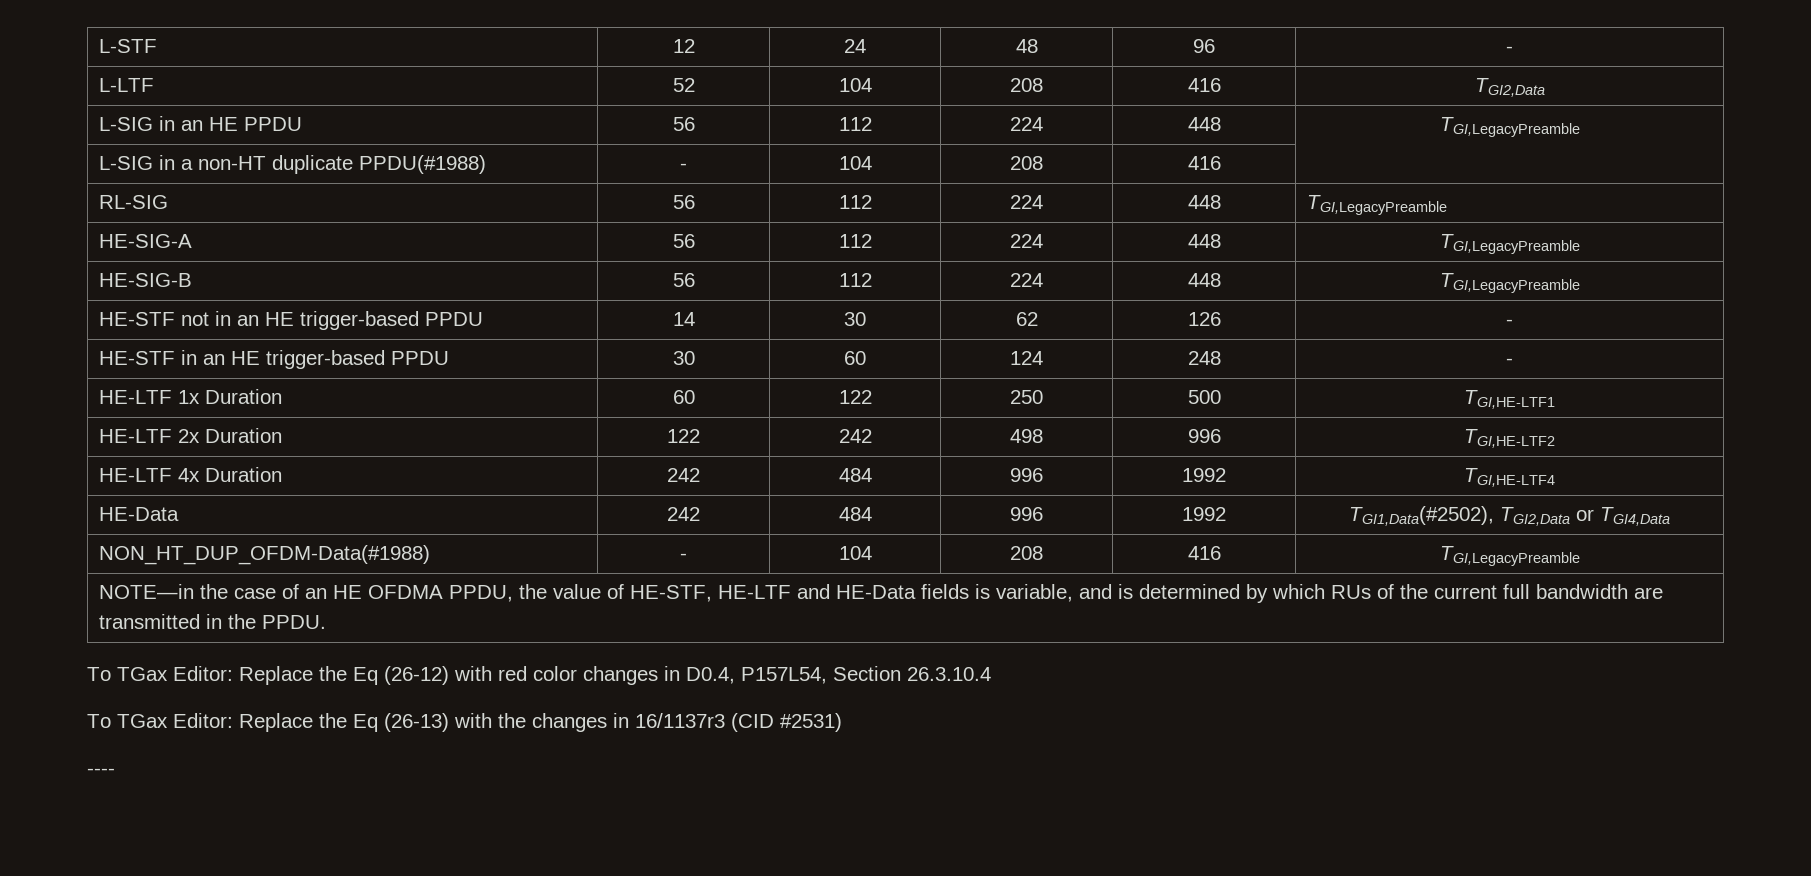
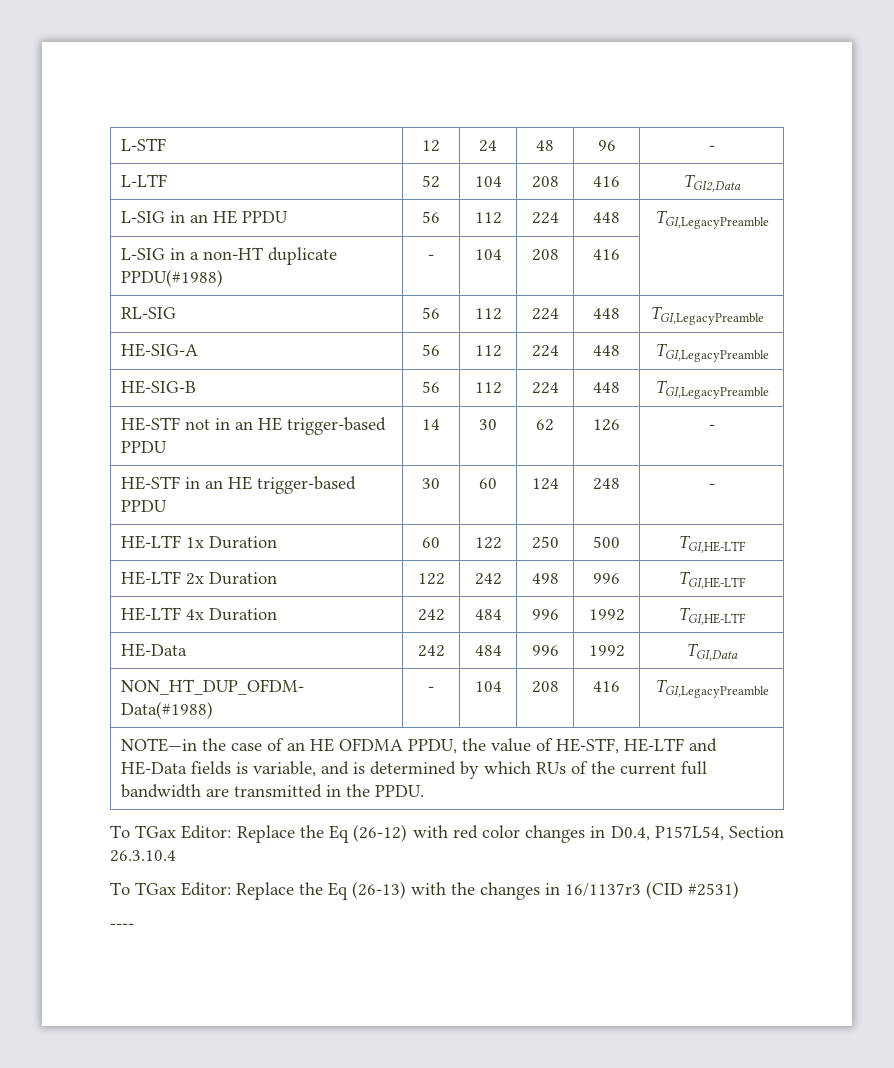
[1464,390,1555,409] TGI,HE-LTF1 -> [678,535,746,553] TGI,HE-LTF
[1464,429,1555,448] TGI,HE-LTF2 -> [678,571,746,589] TGI,HE-LTF
[1464,468,1555,487] TGI,HE-LTF4 -> [678,607,746,625] TGI,HE-LTF
[1349,506,1670,526] TGI1,Data(#2502), TGI2,Data or TGI4,Data -> [686,643,738,661] TGI,Data

